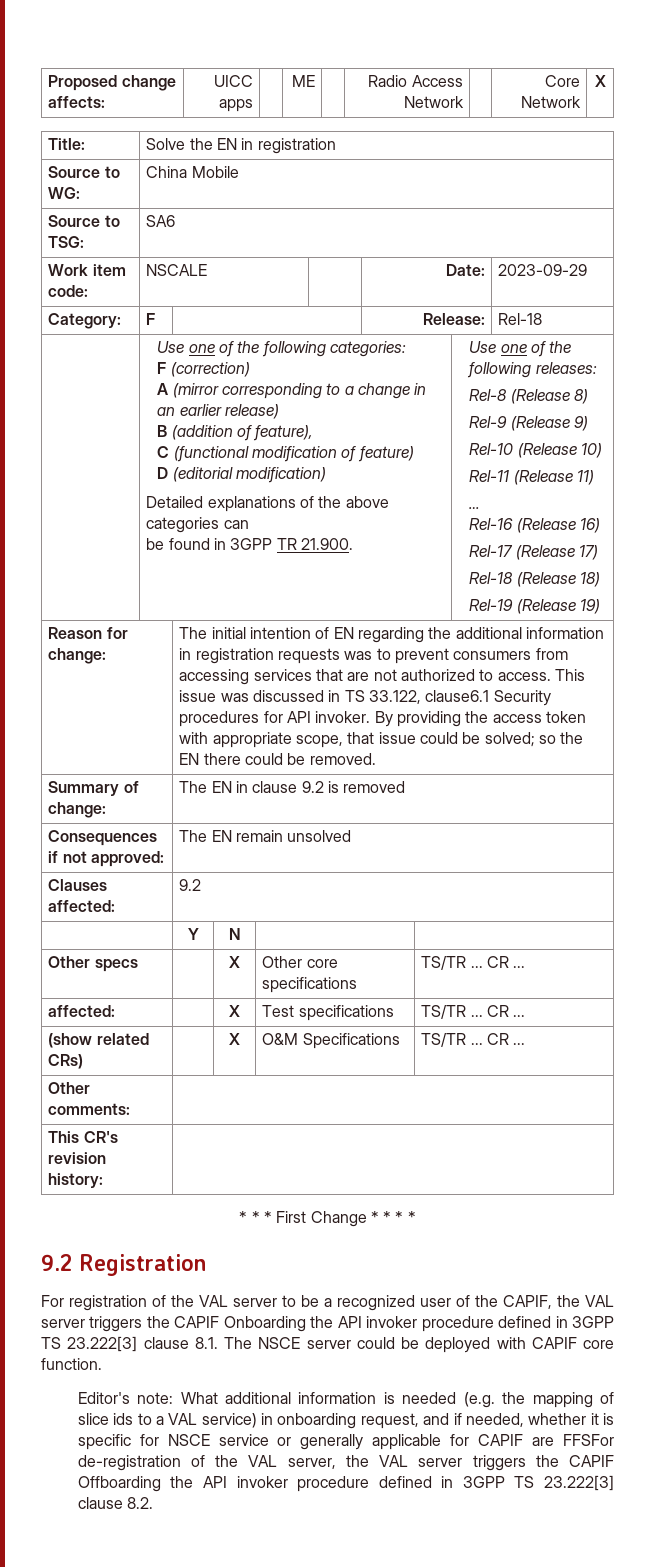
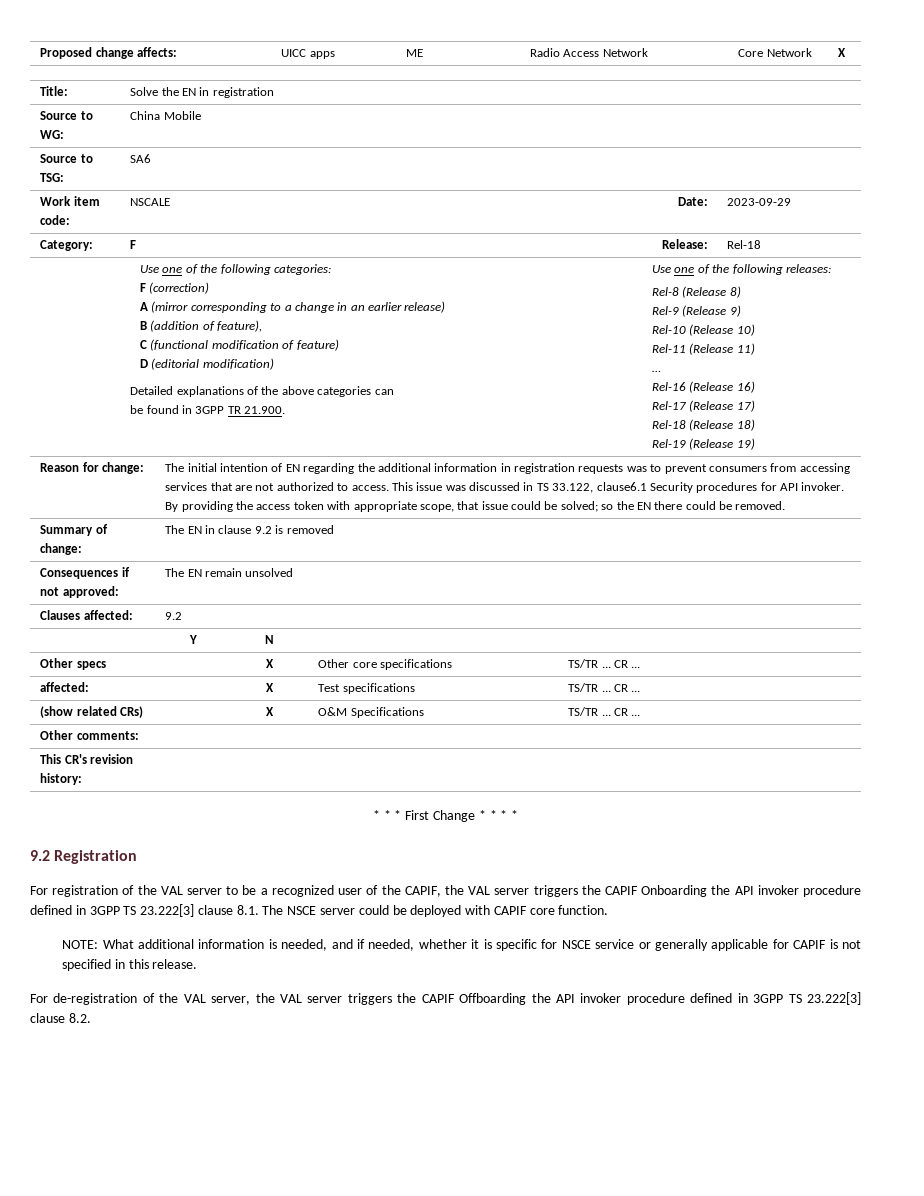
[77,1392,174,1404] Editor's note: -> [62,940,99,949] NOTE:
[402,1392,614,1408] [77,1413,419,1429] needed (e.g. the mapping of slice ids to a VAL service) in onboarding request, -> [281,939,328,951] needed,
[532,1434,614,1446] are FFSFor -> [829,939,861,949] [62,959,198,971] [30,994,48,1003] is not specified in this release. // For

